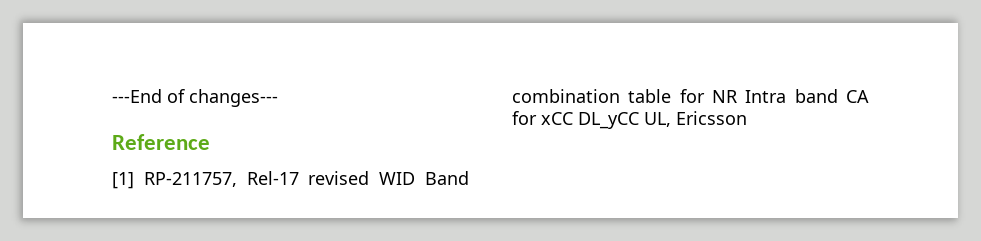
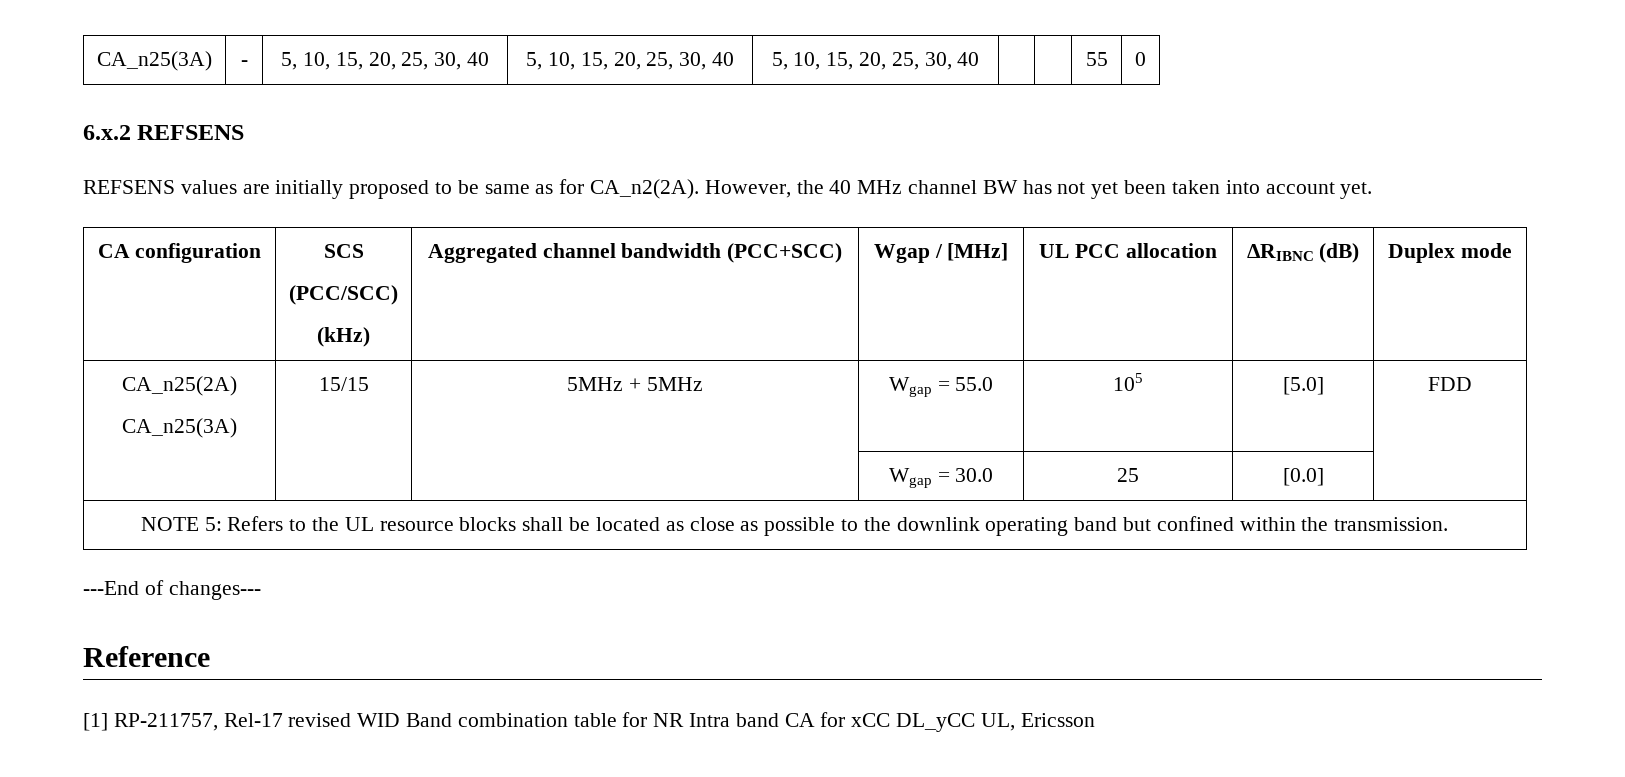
(112, 96) none -> [97,51,212,71] [240,60,248,66] [281,52,489,70] [526,52,734,70] [771,52,980,70] [1085,52,1108,66] [1135,52,1146,66] [83,125,245,140] [83,179,1373,199] [97,243,262,263] [323,244,364,258] [289,285,398,305] [317,327,370,347] [427,243,843,263] [873,243,1009,263] [1039,243,1217,258] [1246,243,1360,263] [1388,243,1512,263] [122,376,237,396] [122,418,237,438] [318,377,369,391] [567,377,703,391] [888,377,994,397] [1113,373,1143,391] [1282,377,1324,395] [1428,377,1472,391] [888,468,994,488] [1117,468,1139,482] [1282,468,1324,486] [140,516,1449,536] CA_n25(3A) | - | 5, 10, 15, 20, 25, 30, 40 | 5, 10, 15, 20, 25, 30, 40 | 5, 10, 15, 20, 25, 30, 40 | | | 55 | 0 // 6.x.2 REFSENS // REFSENS values are initially proposed to be same as for CA_n2(2A). However, the 40 MHz channel BW has not yet been taken into account yet. // CA configuration | SCS // (PCC/SCC) // (kHz) | Aggregated channel bandwidth (PCC+SCC) | Wgap / [MHz] | UL PCC allocation | ΔRIBNC (dB) | Duplex mode // CA_n25(2A) // CA_n25(3A) | 15/15 | 5MHz + 5MHz | Wgap = 55.0 | 105 | [5.0] | FDD // | | | Wgap = 30.0 | 25 | [0.0] | // NOTE 5: Refers to the UL resource blocks shall be located as close as possible to the downlink operating band but confined within the transmission. //

